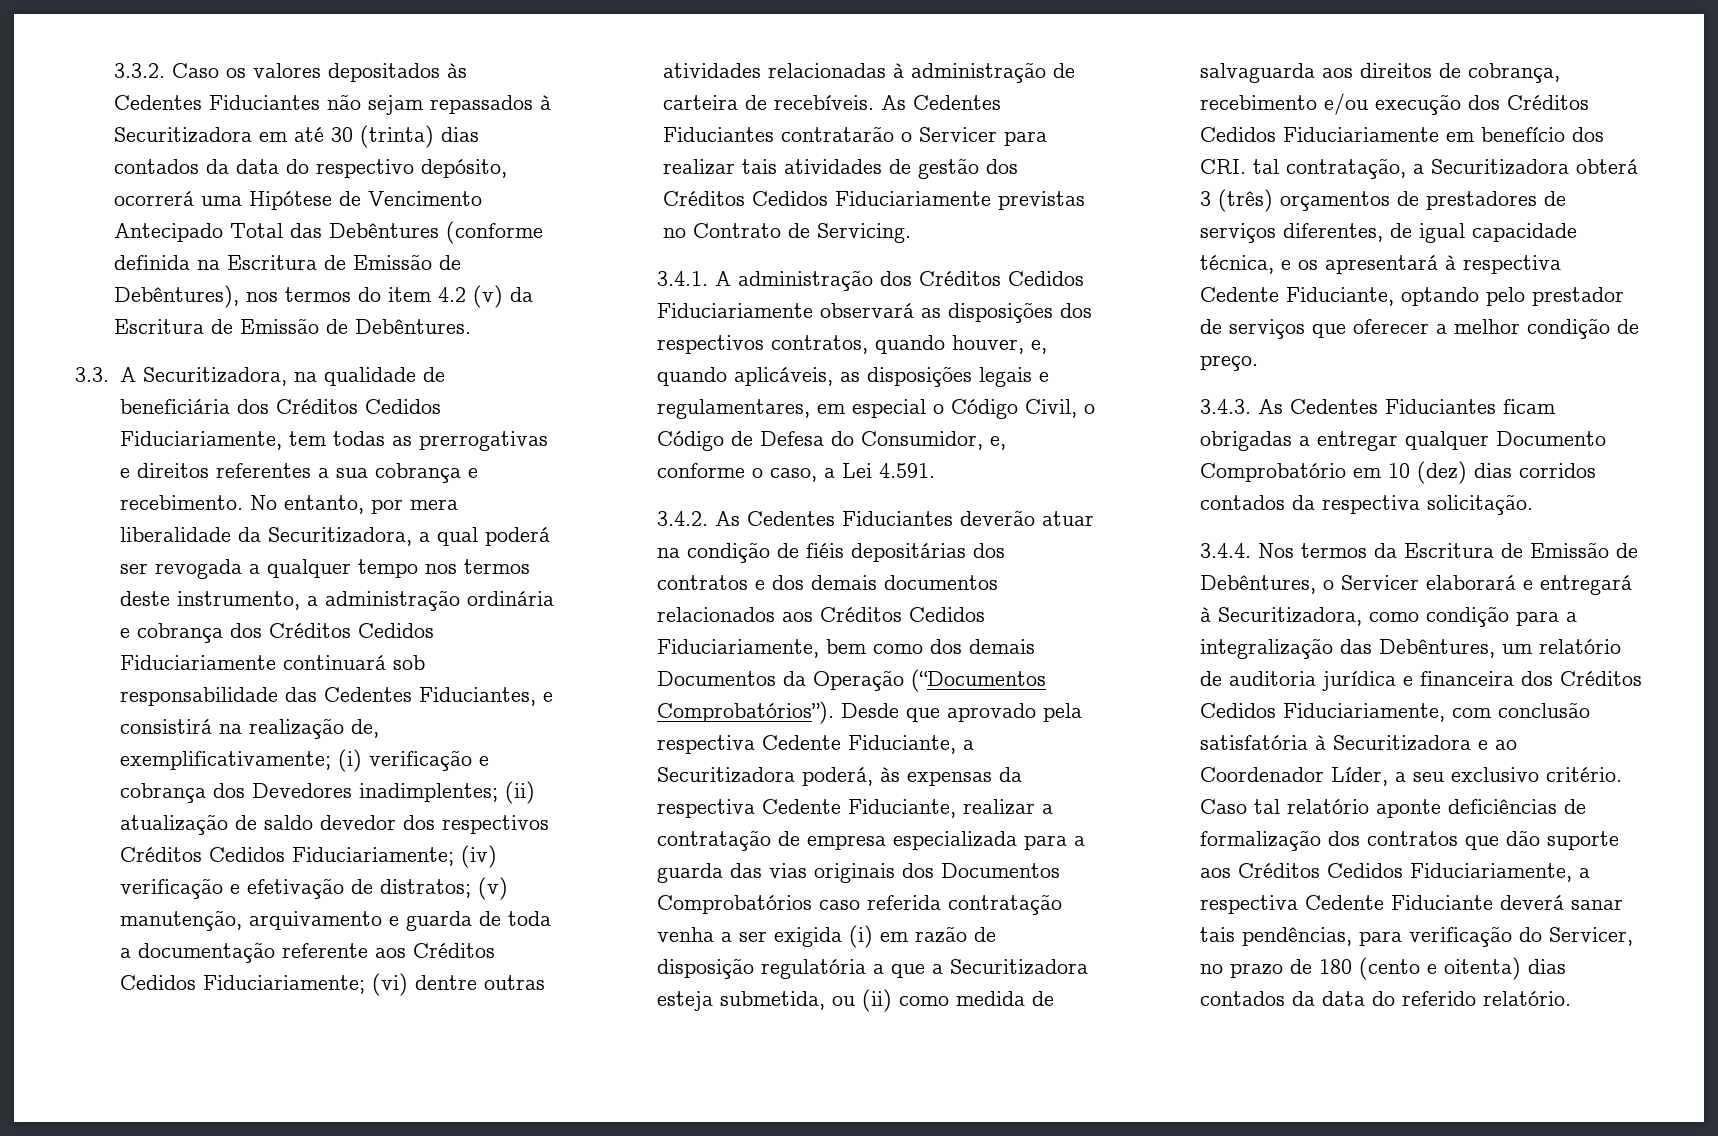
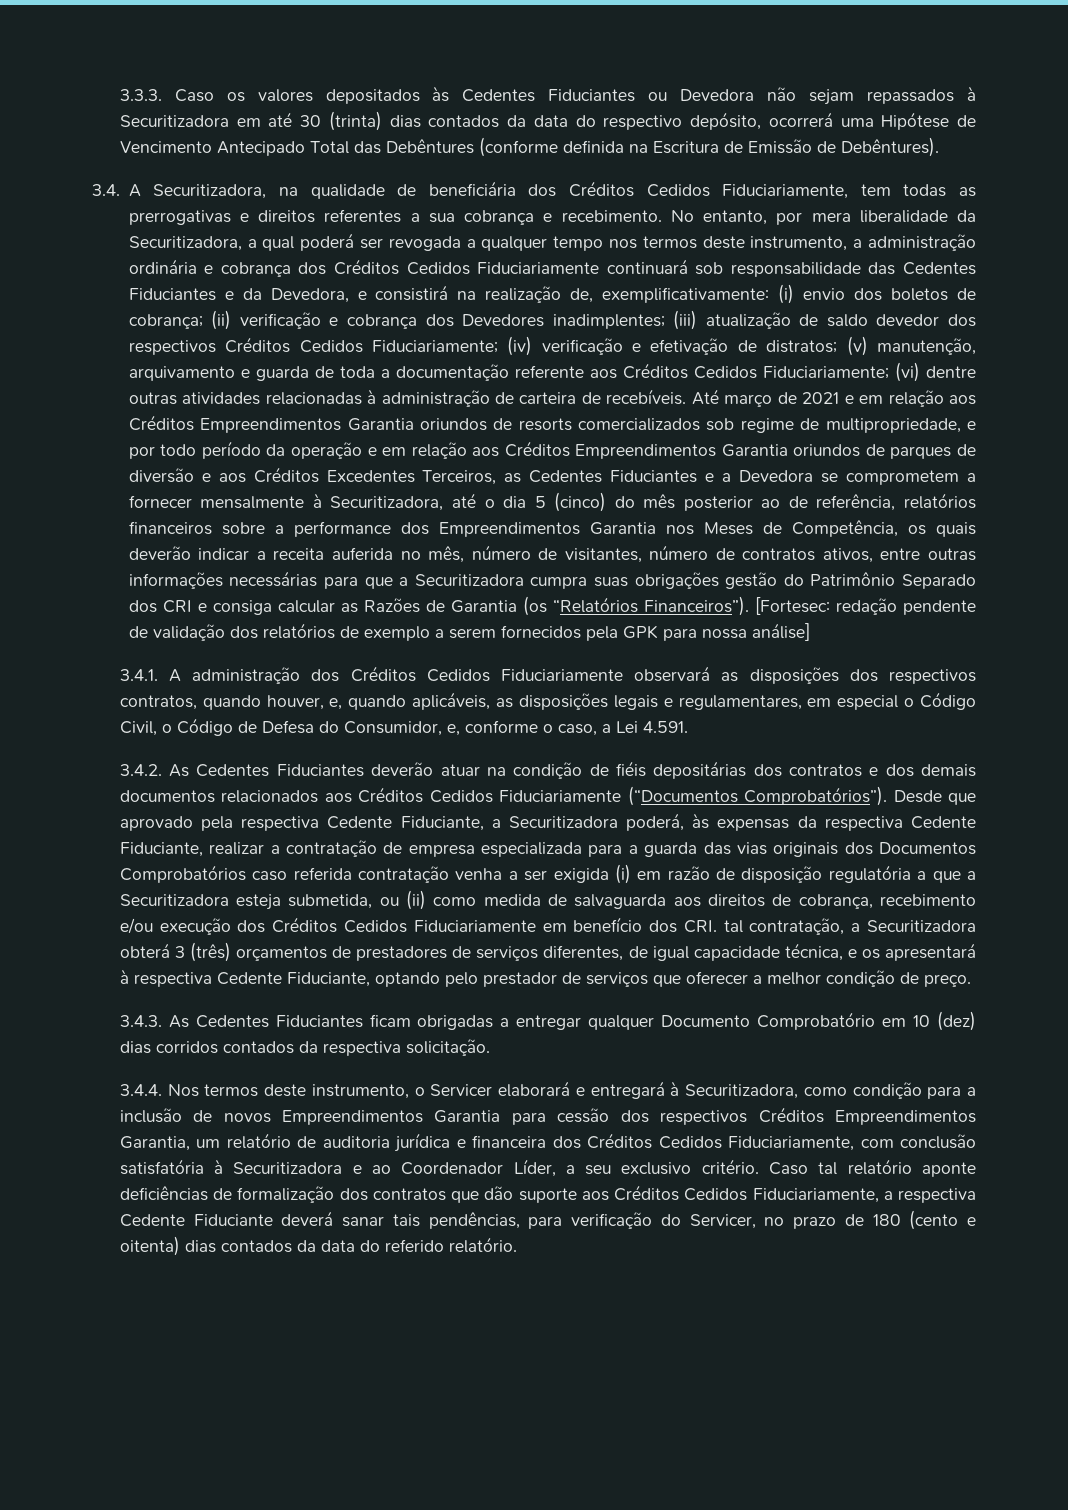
[114,63,166,78] 3.3.2. -> [119,89,162,101] 3.3.3.
(321, 102) none -> [648,89,755,101] ou Devedora
[114,285,534,308] [114,318,472,334] [75,367,109,382] Debêntures), nos termos do item 4.2 (v) da Escritura de Emissão de Debêntures. // 3.3. -> [840,137,939,157] [92,184,120,196] Debêntures). // 3.4.
[418,687,536,706] Fiduciantes, -> [128,288,349,303] Fiduciantes e da Devedora,
[119,749,362,772] exemplificativamente; (i) -> [602,284,976,304] [128,310,232,330] exemplificativamente: (i) envio dos boletos de cobrança; (ii)
[504,781,535,804] (ii) -> [673,310,698,330] (iii)
[880,95,1001,110] [662,126,1047,146] [662,158,1018,179] [662,191,1085,210] [662,223,911,243] As Cedentes Fiduciantes contratarão o Servicer para realizar tais atividades de gestão dos Créditos Cedidos Fiduciariamente previstas no Contrato de Servicing. -> [691,389,976,407] [128,415,976,433] [128,441,976,459] [128,467,976,485] [128,492,976,512] [128,520,977,537] [128,545,976,563] [128,571,976,589] [128,596,976,616] [128,623,810,641] Até março de 2021 e em relação aos Créditos Empreendimentos Garantia oriundos de resorts comercializados sob regime de multipropriedade, e por todo período da operação e em relação aos Créditos Empreendimentos Garantia oriundos de parques de diversão e aos Créditos Excedentes Terceiros, as Cedentes Fiduciantes e a Devedora se comprometem a fornecer mensalmente à Securitizadora, até o dia 5 (cinco) do mês posterior ao de referência, relatórios financeiros sobre a performance dos Empreendimentos Garantia nos Meses de Competência, os quais deverão indicar a receita auferida no mês, número de visitantes, número de contratos ativos, entre outras informações necessárias para que a Securitizadora cumpra suas obrigações gestão do Patrimônio Separado dos CRI e consiga calcular as Razões de Garantia (os “Relatórios Financeiros”). [Fortesec: redação pendente de validação dos relatórios de exemplo a serem fornecidos pela GPK para nossa análise]
[657,639,1036,658] [657,670,905,691] Fiduciariamente, bem como dos demais Documentos da Operação -> [499,790,622,802] Fiduciariamente
[1374,542,1639,558] [1200,575,1317,594] da Escritura de Emissão de Debêntures, -> [264,1084,409,1099] deste instrumento,
[1200,638,1496,659] integralização das Debêntures, -> [119,1107,976,1125] [119,1136,190,1151] inclusão de novos Empreendimentos Garantia para cessão dos respectivos Créditos Empreendimentos Garantia,

